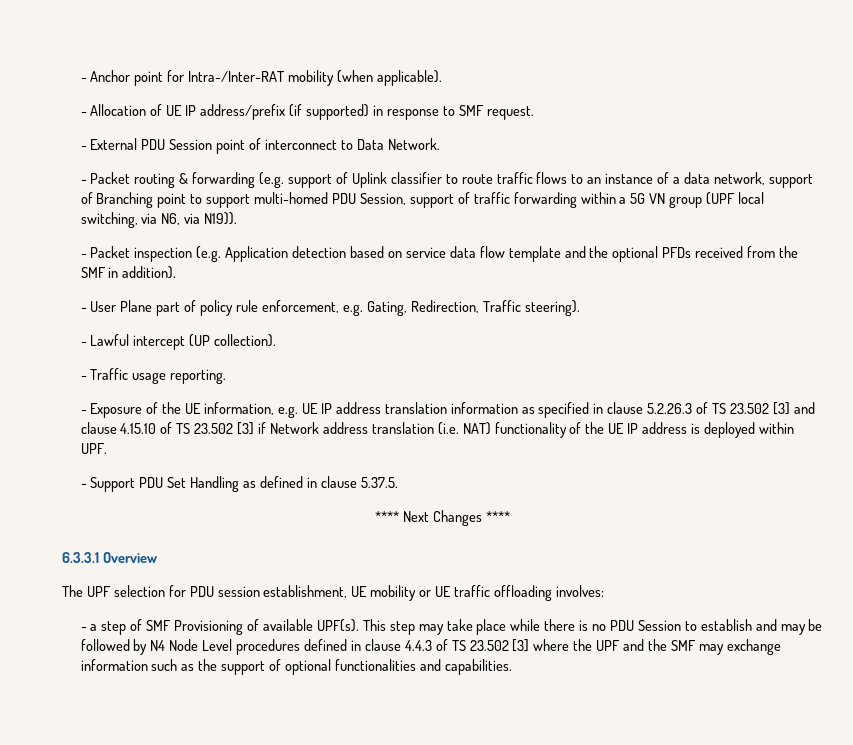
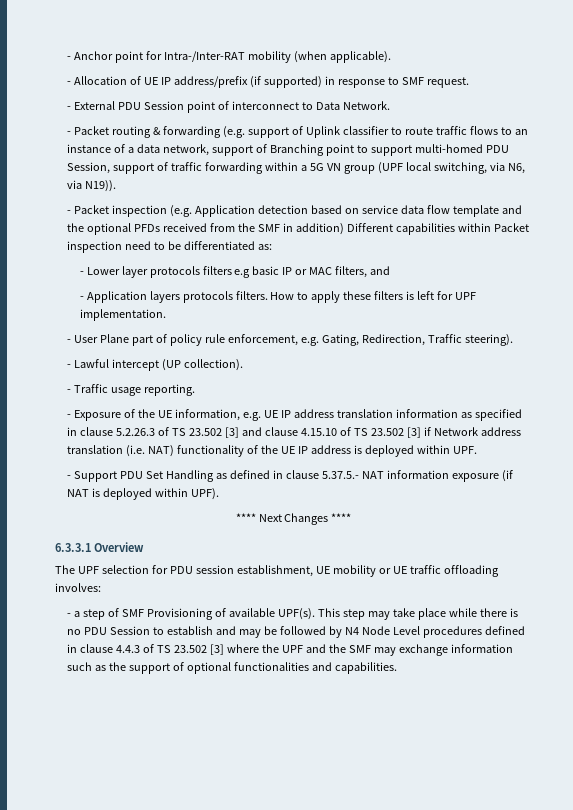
[122,266,177,279] addition). -> [296,223,529,235] [67,241,273,253] [79,266,391,278] [79,291,477,303] [79,309,166,321] addition) Different capabilities within Packet inspection need to be differentiated as: // - Lower layer protocols filters e.g basic IP or MAC filters, and // - Application layers protocols filters. How to apply these filters is left for UPF implementation.
[360,477,398,488] 5.37.5. -> [322,470,513,482] [67,488,220,500] 5.37.5.- NAT information exposure (if NAT is deployed within UPF).

